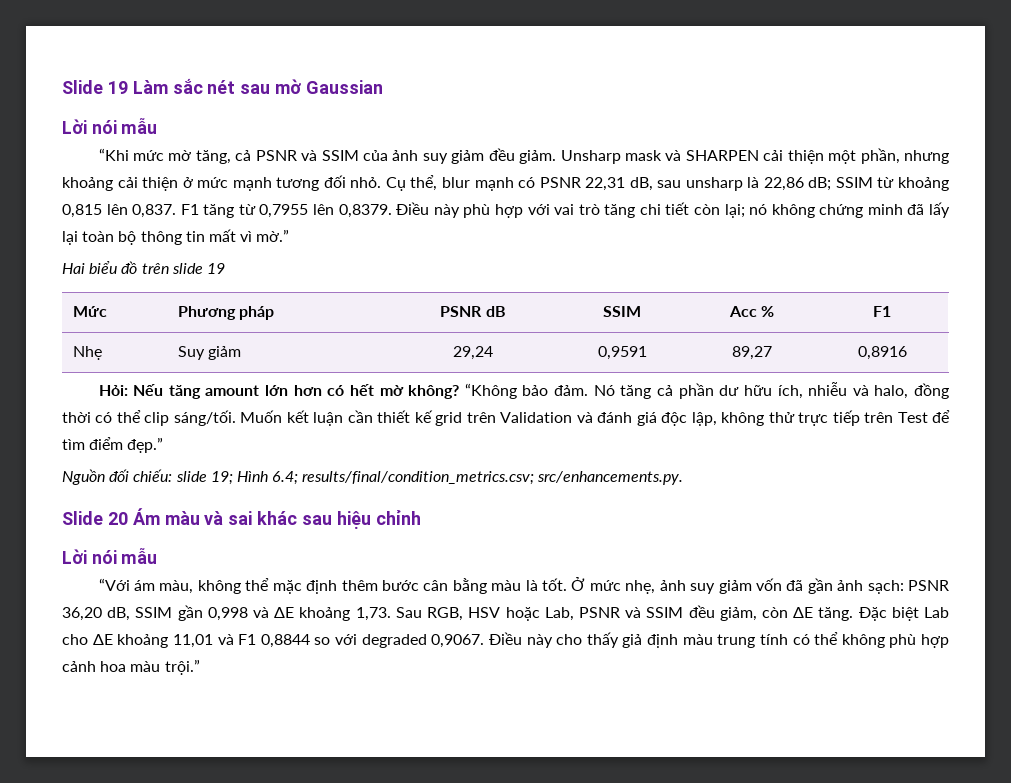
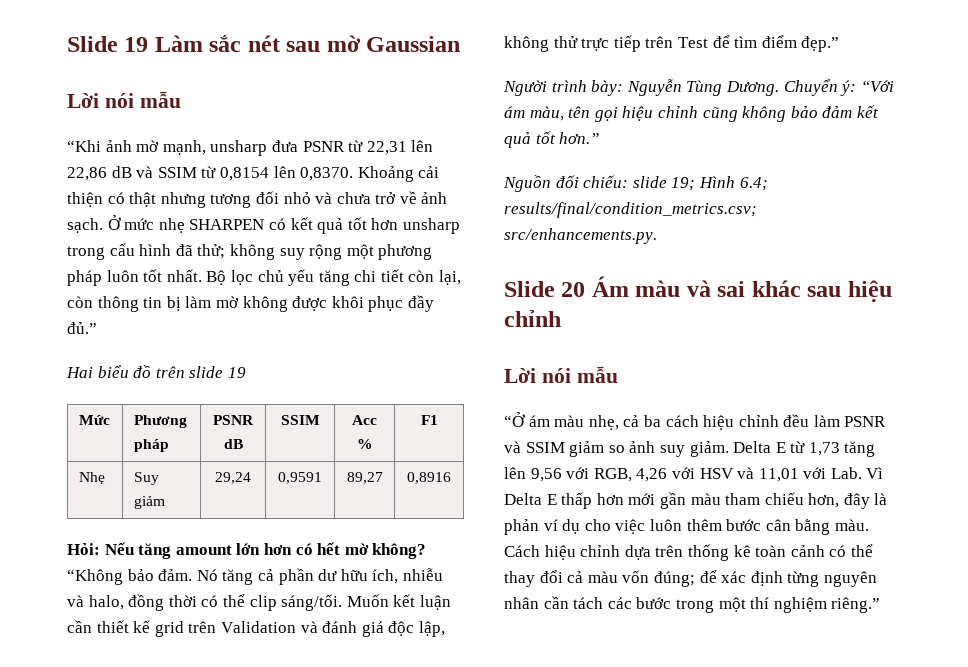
[133,148,950,164] [62,175,949,191] [62,202,951,218] [62,229,290,245] mức mờ tăng, cả PSNR và SSIM của ảnh suy giảm đều giảm. Unsharp mask và SHARPEN cải thiện một phần, nhưng khoảng cải thiện ở mức mạnh tương đối nhỏ. Cụ thể, blur mạnh có PSNR 22,31 dB, sau unsharp là 22,86 dB; SSIM từ khoảng 0,815 lên 0,837. F1 tăng từ 0,7955 lên 0,8379. Điều này phù hợp với vai trò tăng chi tiết còn lại; nó không chứng minh đã lấy lại toàn bộ thông tin mất vì mờ.” -> [105,140,434,156] [67,166,440,182] [67,191,448,208] [67,215,460,234] [67,243,433,260] [67,269,462,286] [67,295,434,312] [67,322,97,334] ảnh mờ mạnh, unsharp đưa PSNR từ 22,31 lên 22,86 dB và SSIM từ 0,8154 lên 0,8370. Khoảng cải thiện có thật nhưng tương đối nhỏ và chưa trở về ảnh sạch. Ở mức nhẹ SHARPEN có kết quả tốt hơn unsharp trong cấu hình đã thử; không suy rộng một phương pháp luôn tốt nhất. Bộ lọc chủ yếu tăng chi tiết còn lại, còn thông tin bị làm mờ không được khôi phục đầy đủ.”
(164, 445) none -> [503,79,894,96] [504,105,879,122] [504,131,600,148] // Người trình bày: Nguyễn Tùng Dương. Chuyển ý: “Với ám màu, tên gọi hiệu chỉnh cũng không bảo đảm kết quả tốt hơn.”
[98,577,949,594] [62,605,950,621] [62,632,949,648] [62,659,200,675] “Với ám màu, không thể mặc định thêm bước cân bằng màu là tốt. Ở mức nhẹ, ảnh suy giảm vốn đã gần ảnh sạch: PSNR 36,20 dB, SSIM gần 0,998 và ΔE khoảng 1,73. Sau RGB, HSV hoặc Lab, PSNR và SSIM đều giảm, còn ΔE tăng. Đặc biệt Lab cho ΔE khoảng 11,01 và F1 0,8844 so với degraded 0,9067. Điều này cho thấy giả định màu trung tính có thể không phù hợp cảnh hoa màu trội.” -> [504,412,887,430] [504,441,876,457] [504,467,884,482] [504,492,888,509] [504,519,869,535] [504,544,873,561] [504,570,877,587] [504,596,881,613] “Ở ám màu nhẹ, cả ba cách hiệu chỉnh đều làm PSNR và SSIM giảm so ảnh suy giảm. Delta E từ 1,73 tăng lên 9,56 với RGB, 4,26 với HSV và 11,01 với Lab. Vì Delta E thấp hơn mới gần màu tham chiếu hơn, đây là phản ví dụ cho việc luôn thêm bước cân bằng màu. Cách hiệu chỉnh dựa trên thống kê toàn cảnh có thể thay đổi cả màu vốn đúng; để xác định từng nguyên nhân cần tách các bước trong một thí nghiệm riêng.”

